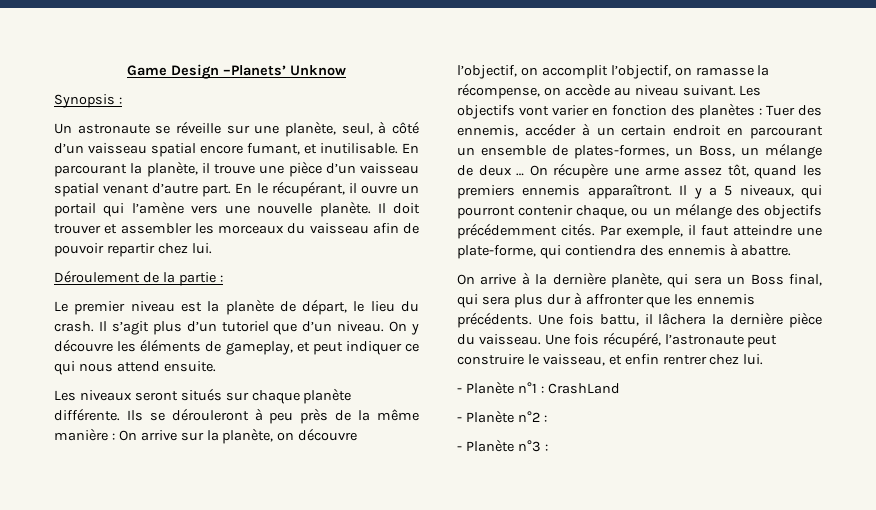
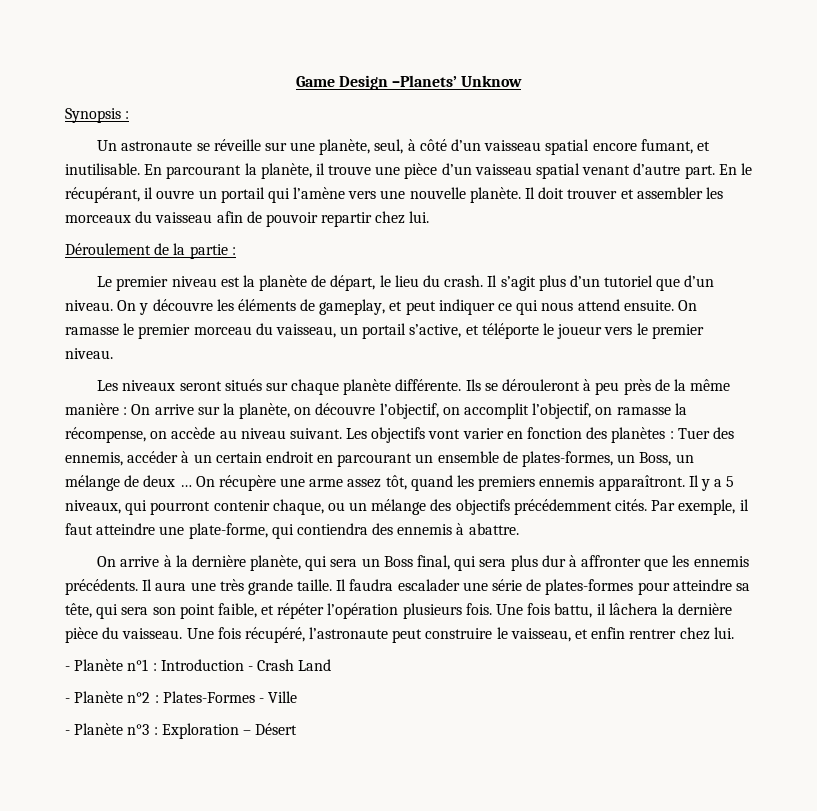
(216, 366) none -> [677,300,697,311] [65,323,704,339] [65,348,113,359] On ramasse le premier morceau du vaisseau, un portail s’active, et téléporte le joueur vers le premier niveau.
(532, 320) none -> [142,579,750,595] [65,603,492,619] Il aura une très grande taille. Il faudra escalader une série de plates-formes pour atteindre sa tête, qui sera son point faible, et répéter l’opération plusieurs fois.
[547,383,620,394] CrashLand -> [160,659,332,671] Introduction - Crash Land
(547, 418) none -> [162,691,298,703] Plates-Formes - Ville
(548, 447) none -> [161,723,298,739] Exploration – Désert

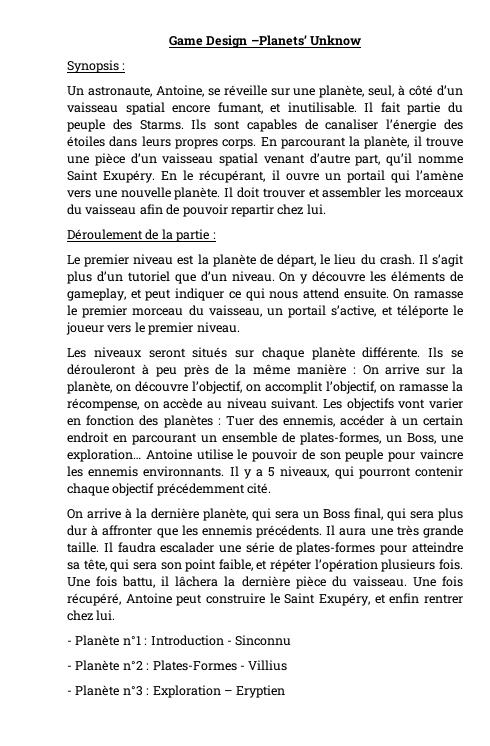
[121,141,193,151] astronaute -> [87,85,204,97] astronaute, Antoine,
(140, 169) none -> [364,102,463,115] [67,119,463,132] [67,136,257,149] Il fait partie du peuple des Starms. Ils sont capables de canaliser l’énergie des étoiles dans leurs propres corps.
[684,165,715,179] part. -> [355,153,463,166] [67,170,156,183] part, qu’il nomme Saint Exupéry.
[675,454,694,463] [65,475,685,491] un mélange de deux … On récupère une arme assez tôt, quand les premiers ennemis apparaîtront. -> [441,435,463,443] [67,449,463,462] [67,466,225,477] une exploration… Antoine utilise le pouvoir de son peuple pour vaincre les ennemis environnants.
[272,499,749,515] [65,523,519,539] chaque, ou un mélange des objectifs précédemment cités. Par exemple, il faut atteindre une plate-forme, qui contiendra des ennemis à abattre. -> [67,483,272,496] chaque objectif précédemment cité.
[309,627,389,639] l’astronaute -> [125,593,172,604] Antoine
[510,628,571,642] vaisseau, -> [284,593,370,606] Saint Exupéry,
[257,659,332,671] Crash Land -> [235,635,292,646] Sinconnu
[268,691,298,703] Ville -> [248,660,288,671] Villius
[255,723,298,735] Désert -> [236,685,286,698] Eryptien

